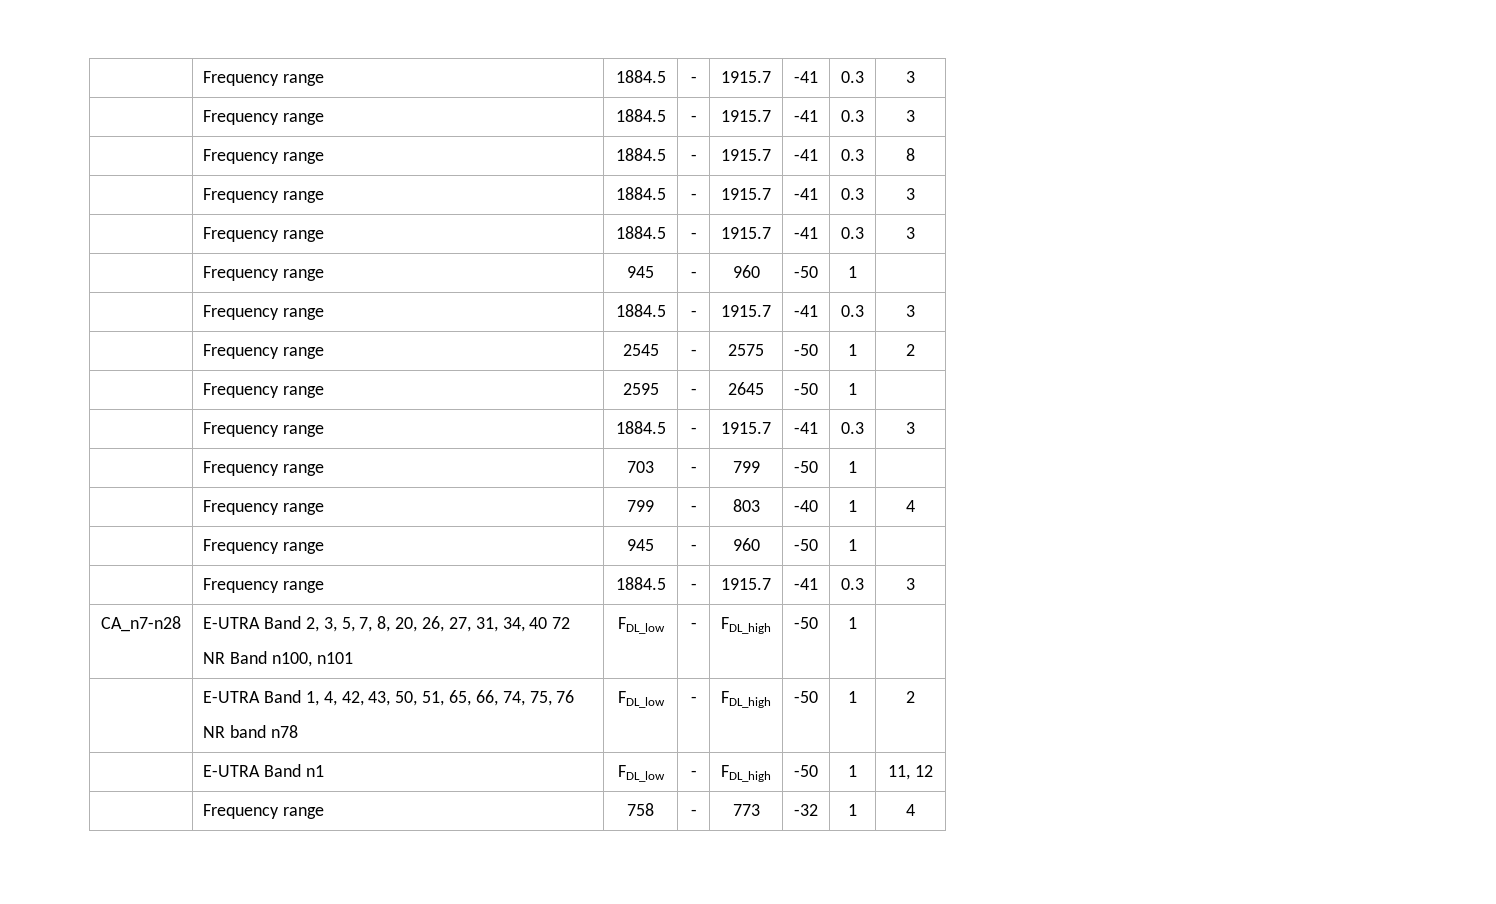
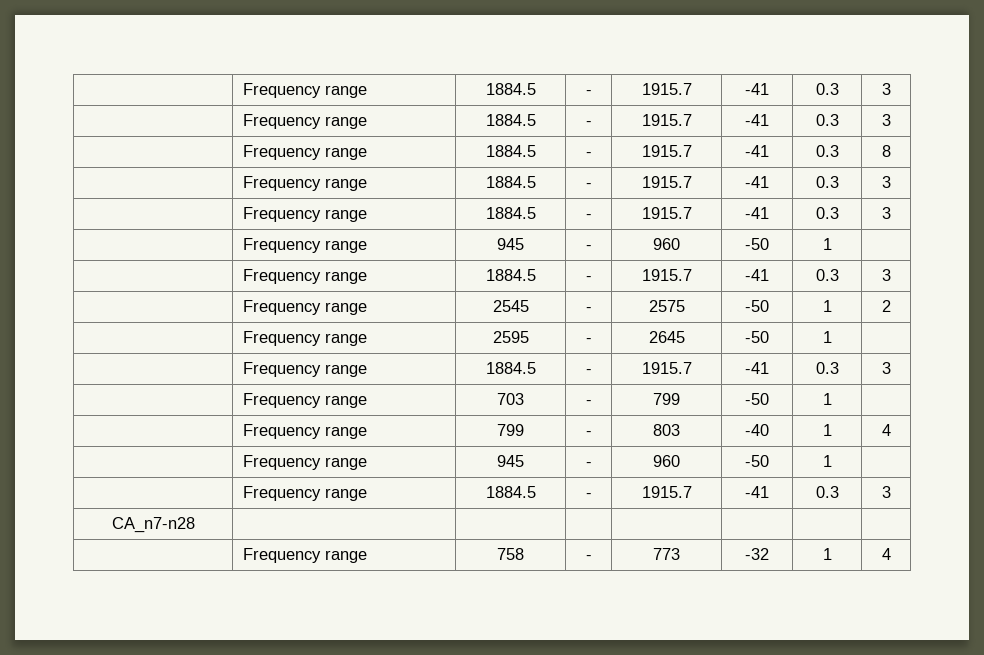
[203,616,571,632] [203,651,353,667] [617,617,665,634] [690,622,697,629] [721,617,771,634] [794,617,818,629] [848,617,857,629] [203,690,575,706] [203,725,298,738] [617,691,665,708] [690,696,697,703] [721,691,771,708] [794,691,818,703] [848,691,857,703] [906,691,915,703] [203,764,324,777] [617,765,665,782] [690,770,697,777] [721,765,771,782] [794,765,818,777] [848,765,857,777] [888,765,933,780] E-UTRA Band 2, 3, 5, 7, 8, 20, 26, 27, 31, 34, 40 72 // NR Band n100, n101 | FDL_low | - | FDL_high | -50 | 1 | // | E-UTRA Band 1, 4, 42, 43, 50, 51, 65, 66, 74, 75, 76 // NR band n78 | FDL_low | - | FDL_high | -50 | 1 | 2 // | E-UTRA Band n1 | FDL_low | - | FDL_high | -50 | 1 | 11, 12 -> (195, 525) | | | | | |

